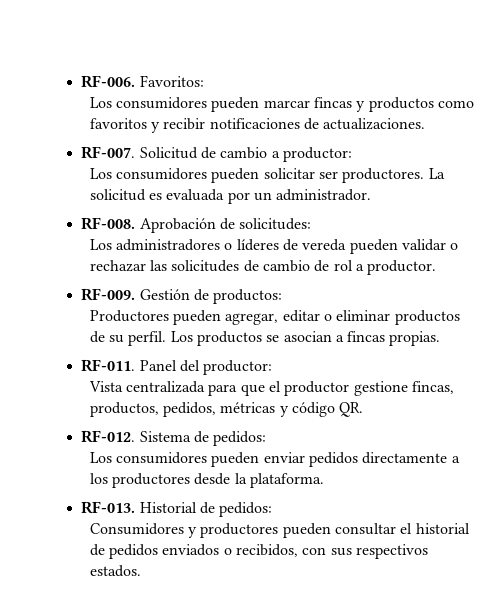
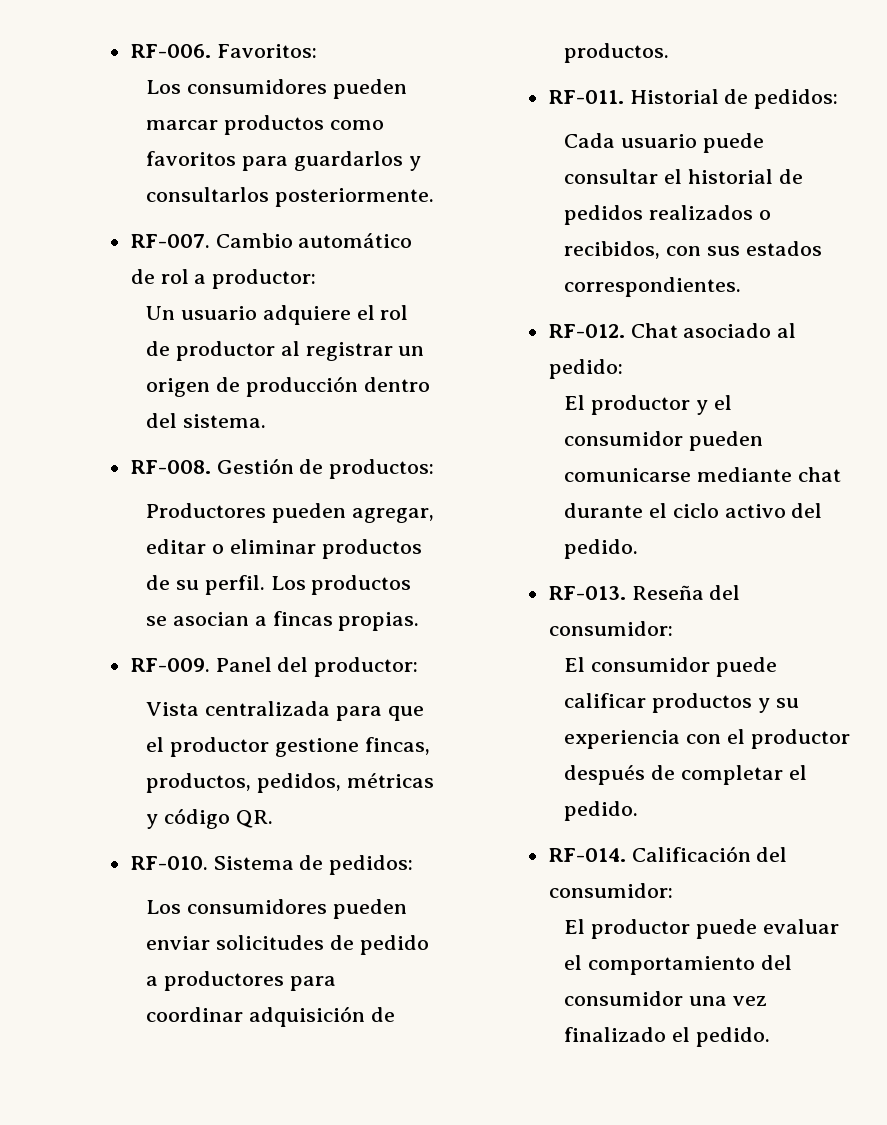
[313,97,366,112] fincas y -> (219, 125) none
[150,118,426,133] [81,146,352,162] [89,168,445,183] [89,189,372,204] [81,217,312,233] [89,239,459,254] [89,260,437,275] [81,288,136,301] y recibir notificaciones de actualizaciones. // RF-007. Solicitud de cambio a productor: // Los consumidores pueden solicitar ser productores. La solicitud es evaluada por un administrador. // RF-008. Aprobación de solicitudes: // Los administradores o líderes de vereda pueden validar o rechazar las solicitudes de cambio de rol a productor. // RF-009. -> [241,151,421,171] [146,187,434,207] [130,233,413,248] [130,269,317,289] [146,305,409,325] [146,341,425,361] [146,376,430,397] [146,413,266,428] [130,460,211,474] para guardarlos y consultarlos posteriormente. // RF-007. Cambio automático de rol a productor: // Un usuario adquiere el rol de productor al registrar un origen de producción dentro del sistema. // RF-008.
[81,359,136,372] RF-011. -> [130,658,210,672] RF-009.
[81,430,136,443] RF-012. -> [130,856,208,870] RF-010.
[308,452,460,467] [89,473,324,488] [81,501,136,514] pedidos directamente a los productores desde la plataforma. // RF-013. -> [215,935,429,955] [146,971,336,991] [146,1006,395,1027] [564,43,670,63] [548,90,624,104] solicitudes de pedido a productores para coordinar adquisición de productos. // RF-011.
[89,523,331,538] Consumidores y productores pueden -> [564,133,764,153] Cada usuario puede
[162,544,220,556] enviados -> [648,205,753,220] realizados
[355,544,428,559] [89,565,141,577] respectivos estados. -> [745,241,822,256] [564,277,742,297] [548,323,797,338] [548,359,623,379] [564,395,732,415] [564,431,763,451] [564,467,841,482] [564,503,823,518] [564,539,639,559] [548,585,741,600] [548,621,673,636] [564,657,777,677] [564,693,799,713] [564,729,850,749] [564,765,807,785] [564,801,639,821] [548,846,788,862] [548,883,673,898] [564,919,839,939] [564,955,792,975] [564,991,767,1006] [564,1027,770,1047] estados correspondientes. // RF-012. Chat asociado al pedido: // El productor y el consumidor pueden comunicarse mediante chat durante el ciclo activo del pedido. // RF-013. Reseña del consumidor: // El consumidor puede calificar productos y su experiencia con el productor después de completar el pedido. // RF-014. Calificación del consumidor: // El productor puede evaluar el comportamiento del consumidor una vez finalizado el pedido.

